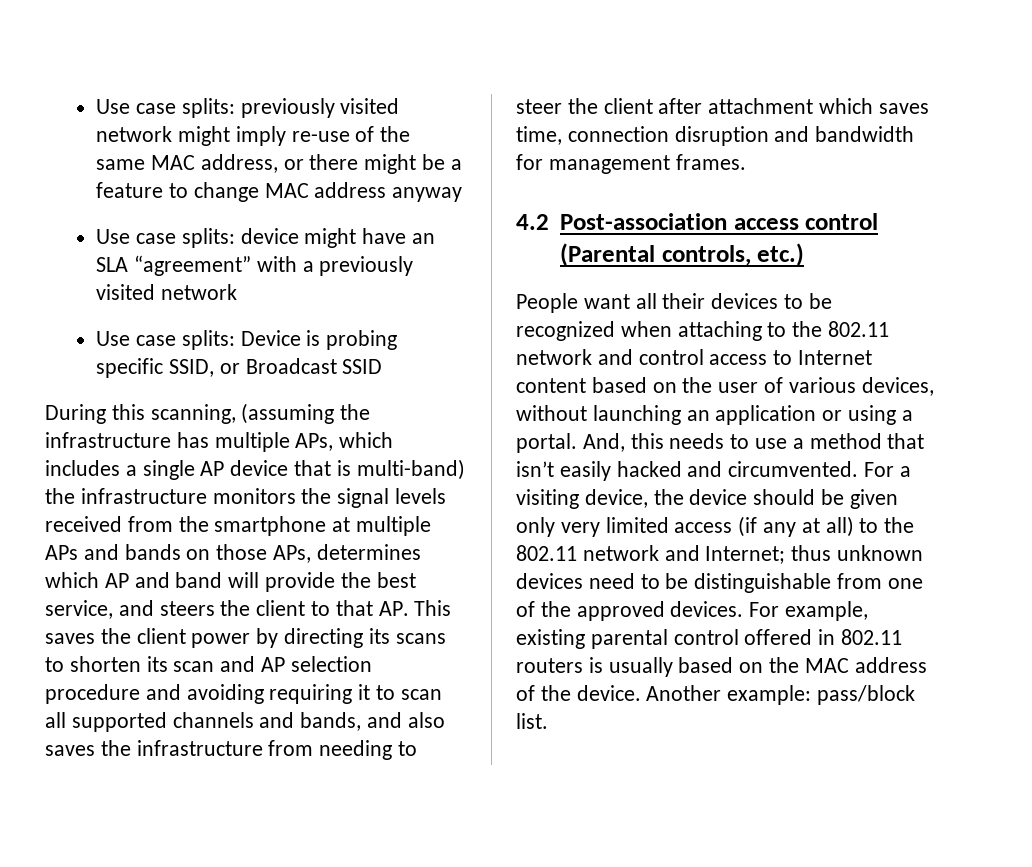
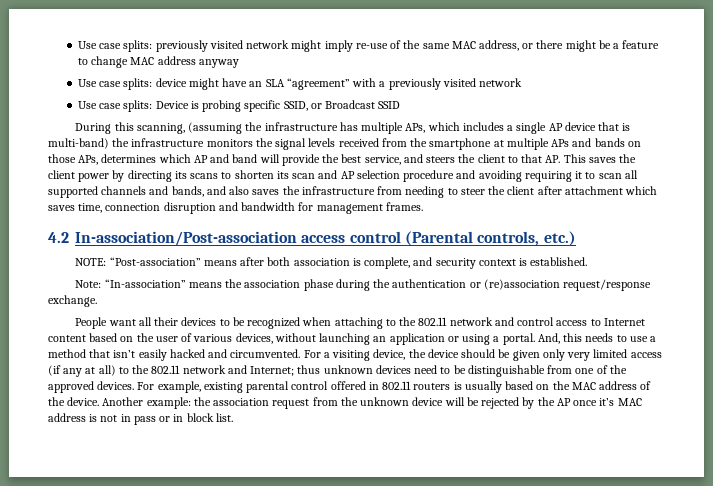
[559,213,727,230] Post-association -> [75,231,297,246] In-association/Post-association
(805, 254) none -> [75,257,588,269] [75,279,652,291] [48,295,97,307] // NOTE: “Post-association” means after both association is complete, and security context is established. // Note: “In-association” means the association phase during the authentication or (re)association request/response exchange.
[817,685,916,705] pass/block -> [193,397,642,409] [48,413,214,425] the association request from the unknown device will be rejected by the AP once it’s MAC address is not in pass or in block

